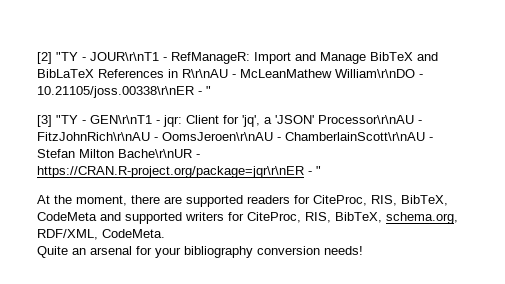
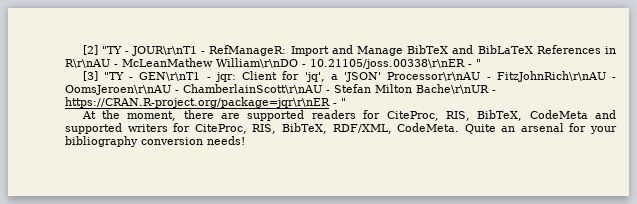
[386,212,458,224] schema.org, -> (327, 128) none
(165, 233) // -> (460, 127) none

